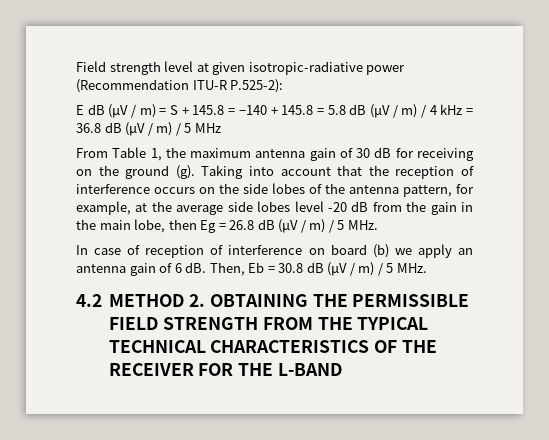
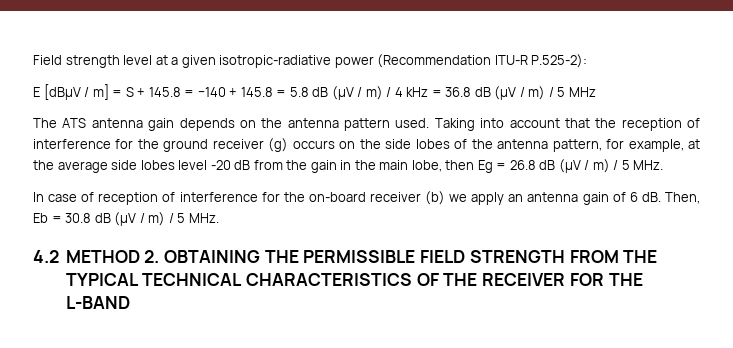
(209, 67) none -> [171,57,179,65] a
[87,104,156,118] dB (μV / m) -> [43,84,109,100] [dBμV / m]
[76,147,474,161] [76,165,195,179] From Table 1, the maximum antenna gain of 30 dB for receiving on the ground (g). -> [33,118,430,131] The ATS antenna gain depends on the antenna pattern used.
(150, 189) none -> [115,138,289,152] for the ground receiver (g)
[308,244,367,255] on board -> [261,192,421,202] for the on-board receiver

